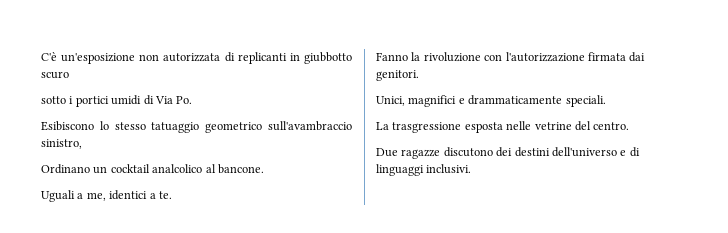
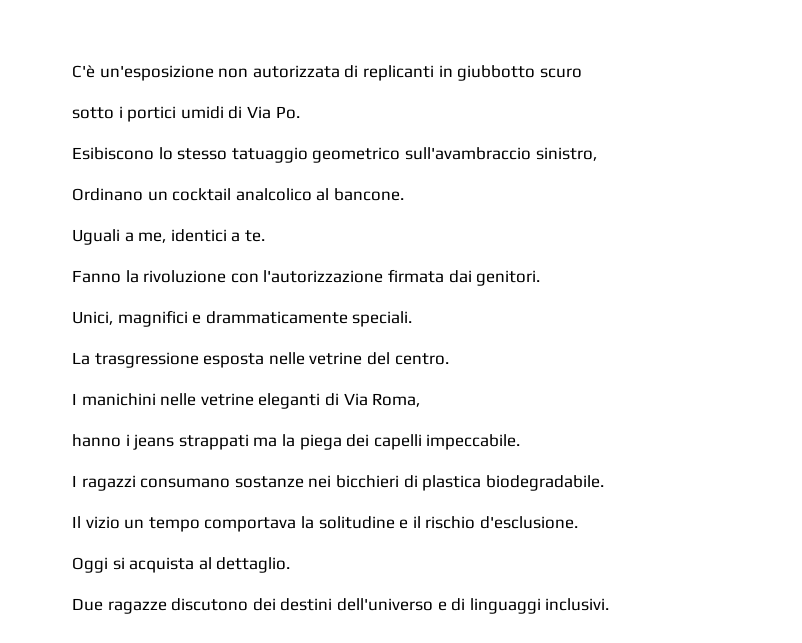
(630, 126) none -> [72,393,421,409] [72,434,521,450] [72,475,604,491] [72,516,578,532] [72,557,291,573] // I manichini nelle vetrine eleganti di Via Roma, // hanno i jeans strappati ma la piega dei capelli impeccabile. // I ragazzi consumano sostanze nei bicchieri di plastica biodegradabile. // Il vizio un tempo comportava la solitudine e il rischio d'esclusione. // Oggi si acquista al dettaglio.

